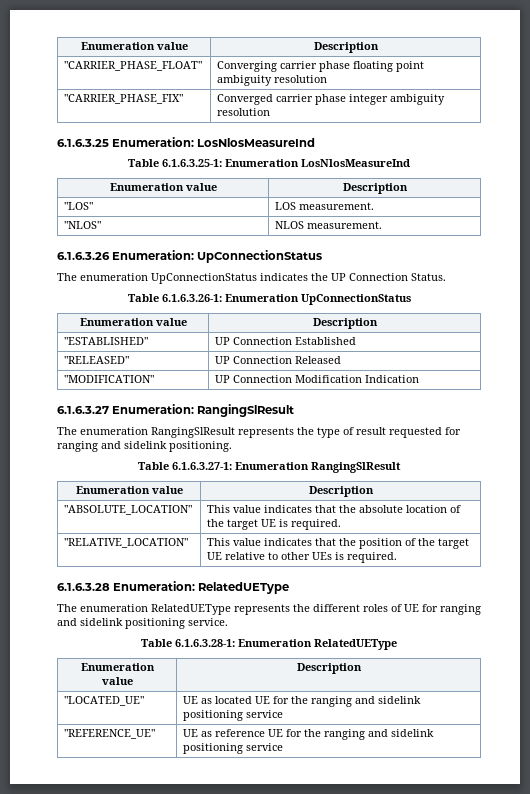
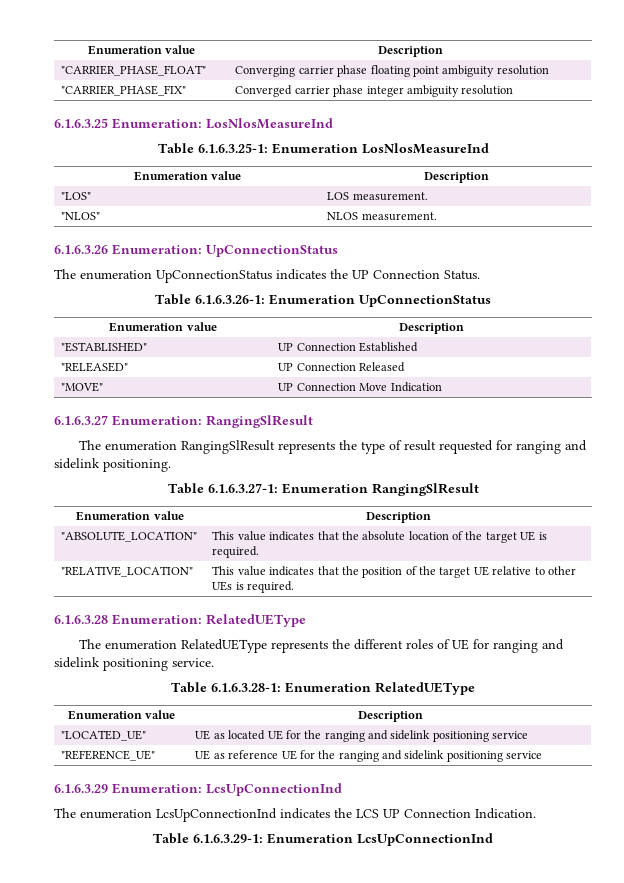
[64,375,155,383] [215,375,363,383] "MODIFICATION" | UP Connection Modification -> [61,382,104,392] [278,383,388,391] "MOVE" | UP Connection Move
(284, 747) none -> [54,783,342,796] [54,808,536,822] [153,833,493,846] // 6.1.6.3.29 Enumeration: LcsUpConnectionInd // The enumeration LcsUpConnectionInd indicates the LCS UP Connection Indication. // Table 6.1.6.3.29-1: Enumeration LcsUpConnectionInd

